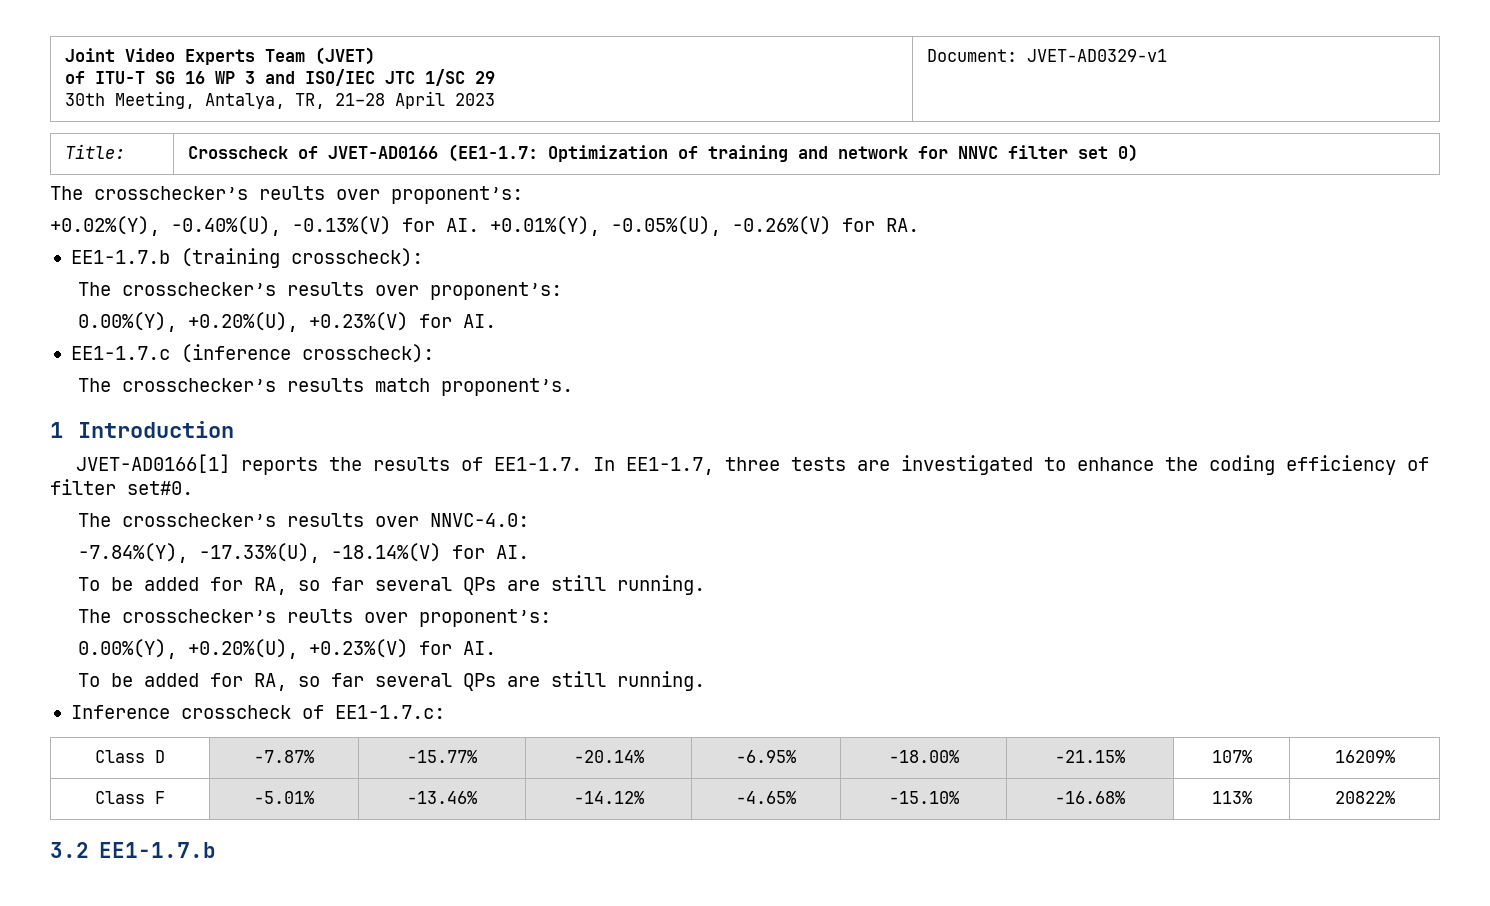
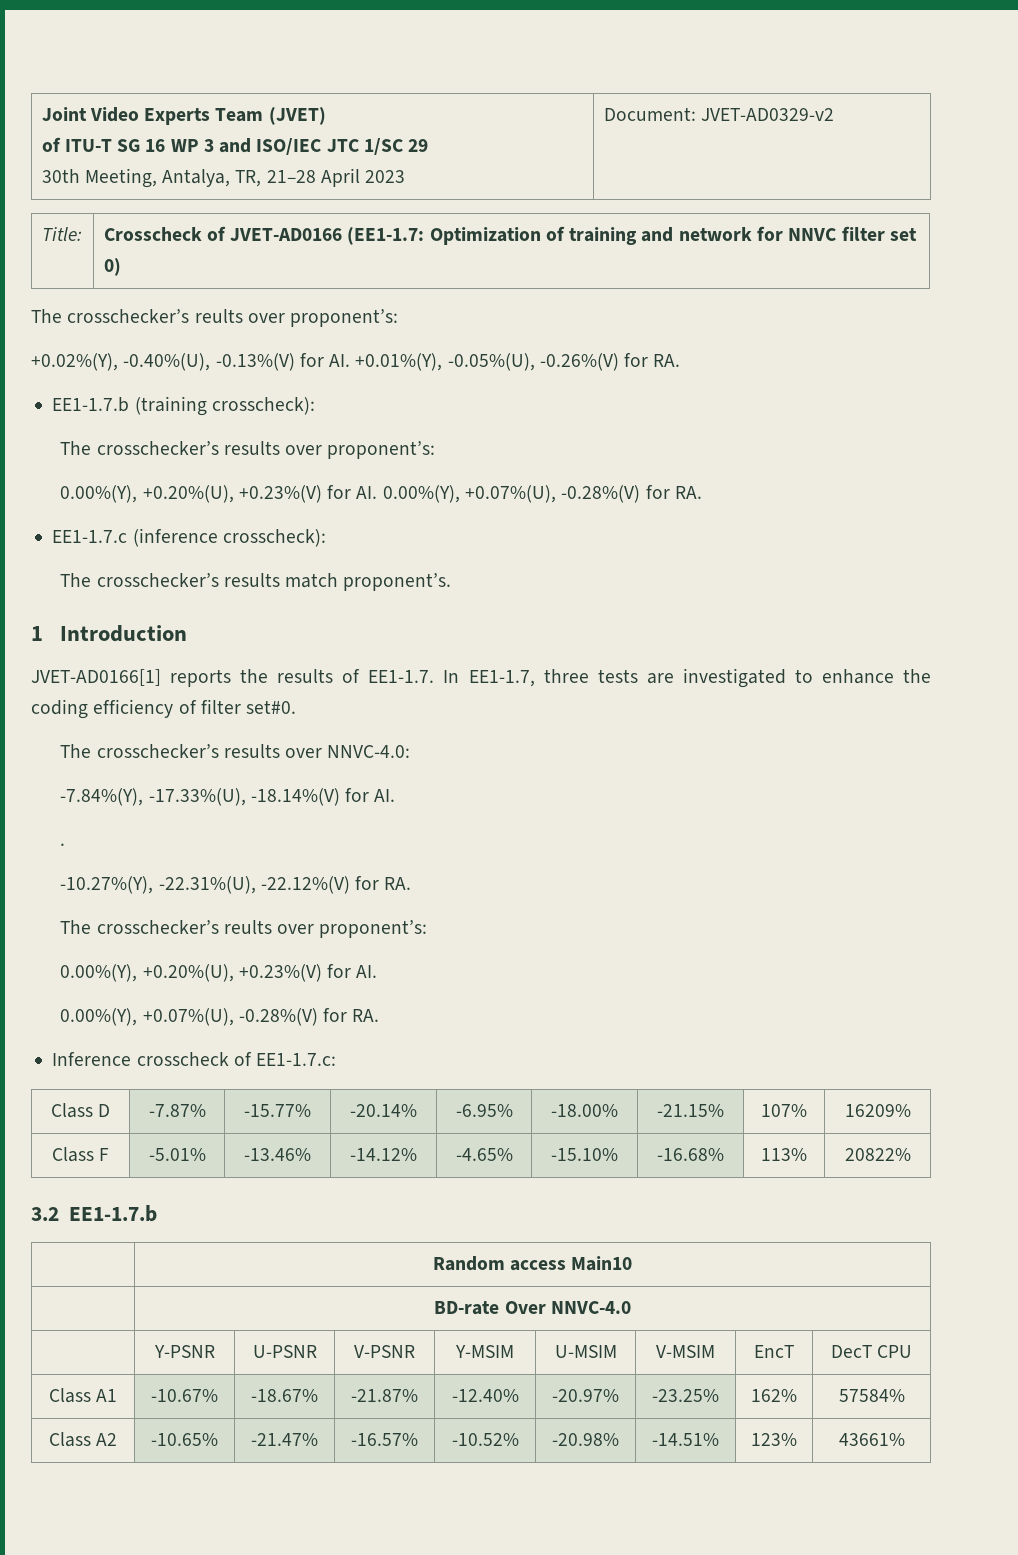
[1026,49,1167,62] JVET-AD0329-v1 -> [700,108,834,121] JVET-AD0329-v2
(496, 321) none -> [382,485,702,503] 0.00%(Y), +0.07%(U), -0.28%(V) for RA.
[77,575,705,595] To be added for RA, so far several QPs are still running. -> [60,843,66,846] [60,876,412,894] . // -10.27%(Y), -22.31%(U), -22.12%(V) for RA.
[77,671,705,691] To be added for RA, so far several QPs are still running. -> [60,1008,380,1026] 0.00%(Y), +0.07%(U), -0.28%(V) for RA.
(216, 850) none -> [432,1256,633,1271] [434,1301,631,1315] [153,1345,215,1358] [252,1345,317,1358] [354,1345,415,1358] [455,1345,514,1358] [554,1345,617,1358] [656,1345,715,1358] [754,1345,794,1358] [830,1345,913,1358] [48,1388,118,1403] [151,1389,218,1402] [250,1389,318,1402] [351,1389,418,1402] [451,1389,519,1402] [552,1389,619,1402] [652,1389,719,1402] [751,1389,797,1402] [838,1389,905,1402] [48,1432,118,1447] [151,1433,218,1446] [250,1433,318,1446] [351,1433,418,1446] [451,1433,519,1446] [552,1433,619,1446] [652,1433,719,1446] [751,1433,797,1446] [838,1433,905,1446] // | Random access Main10 // | BD-rate Over NNVC-4.0 // | Y-PSNR | U-PSNR | V-PSNR | Y-MSIM | U-MSIM | V-MSIM | EncT | DecT CPU // Class A1 | -10.67% | -18.67% | -21.87% | -12.40% | -20.97% | -23.25% | 162% | 57584% // Class A2 | -10.65% | -21.47% | -16.57% | -10.52% | -20.98% | -14.51% | 123% | 43661%

